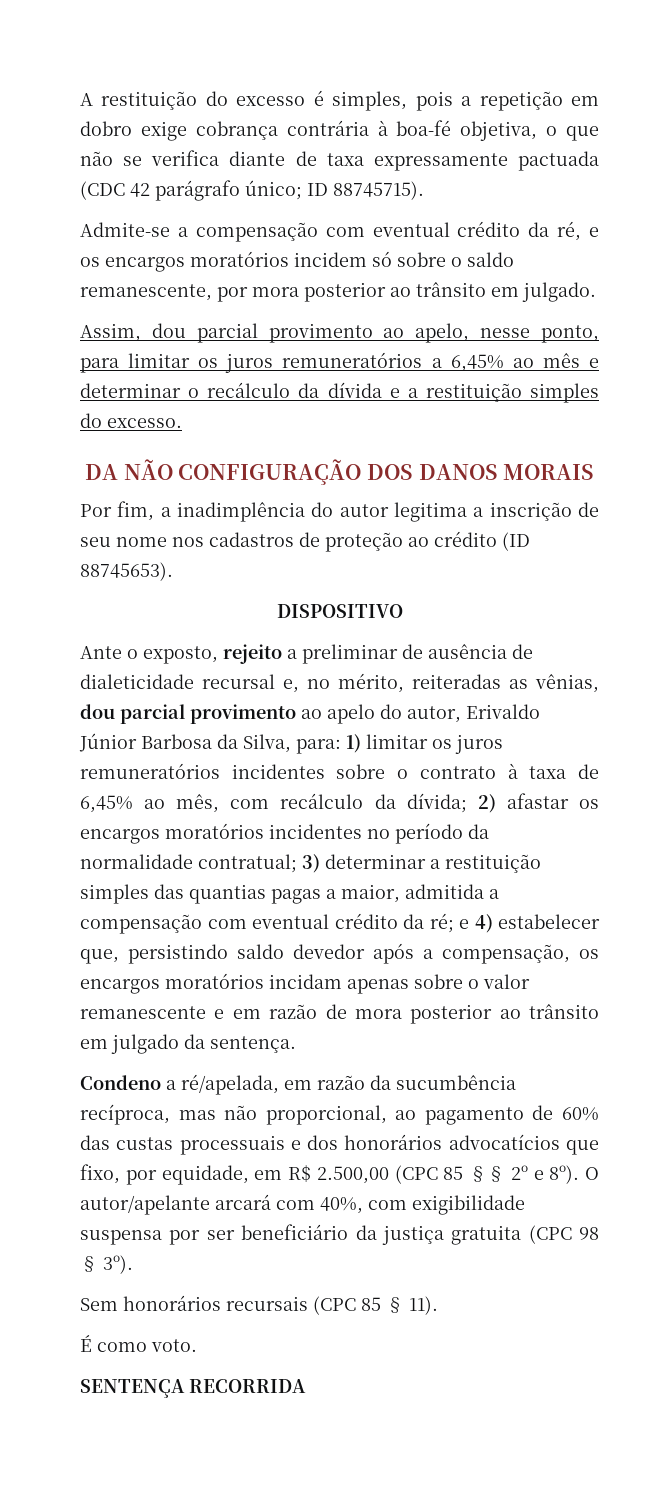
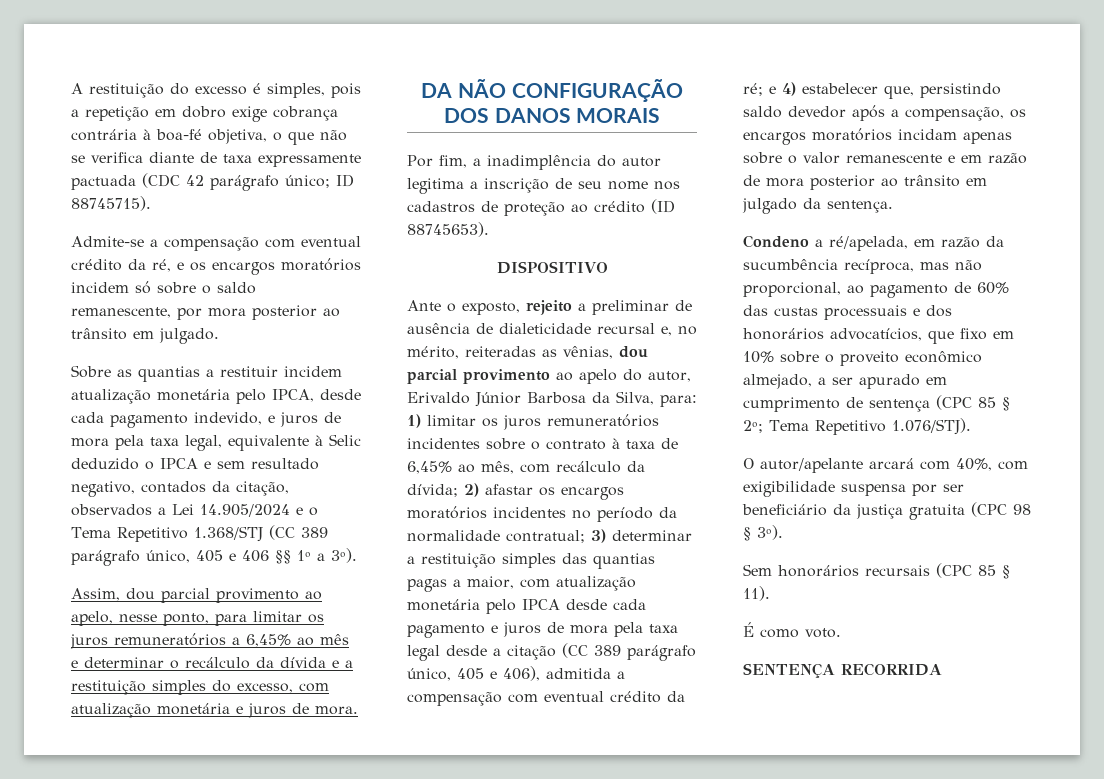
(596, 292) none -> [71,365,342,382] [71,389,361,404] [71,412,341,428] [71,434,361,451] [71,458,319,470] [71,481,289,497] [71,504,318,517] [71,525,328,542] [71,548,357,566] // Sobre as quantias a restituir incidem atualização monetária pelo IPCA, desde cada pagamento indevido, e juros de mora pela taxa legal, equivalente à Selic deduzido o IPCA e sem resultado negativo, contados da citação, observados a Lei 14.905/2024 e o Tema Repetitivo 1.368/STJ (CC 389 parágrafo único, 405 e 406 §§ 1º a 3º).
[107,418,182,428] excesso. -> [237,683,329,693] [71,703,358,718] excesso, com atualização monetária e juros de mora.
(400, 893) none -> [520,576,636,591] [407,599,646,614] [407,622,678,638] [407,643,696,661] [407,666,540,681] com atualização monetária pelo IPCA desde cada pagamento e juros de mora pela taxa legal desde a citação (CC 389 parágrafo único, 405 e 406),
[448,1134,599,1155] [80,1164,580,1185] advocatícios que fixo, por equidade, em R$ 2.500,00 (CPC 85 §§ 2º e 8º). -> [830,328,1014,344] [743,351,982,366] [743,374,947,389] [743,395,1010,412] [743,418,971,435] advocatícios, que fixo em 10% sobre o proveito econômico almejado, a ser apurado em cumprimento de sentença (CPC 85 § 2º; Tema Repetitivo 1.076/STJ). //

